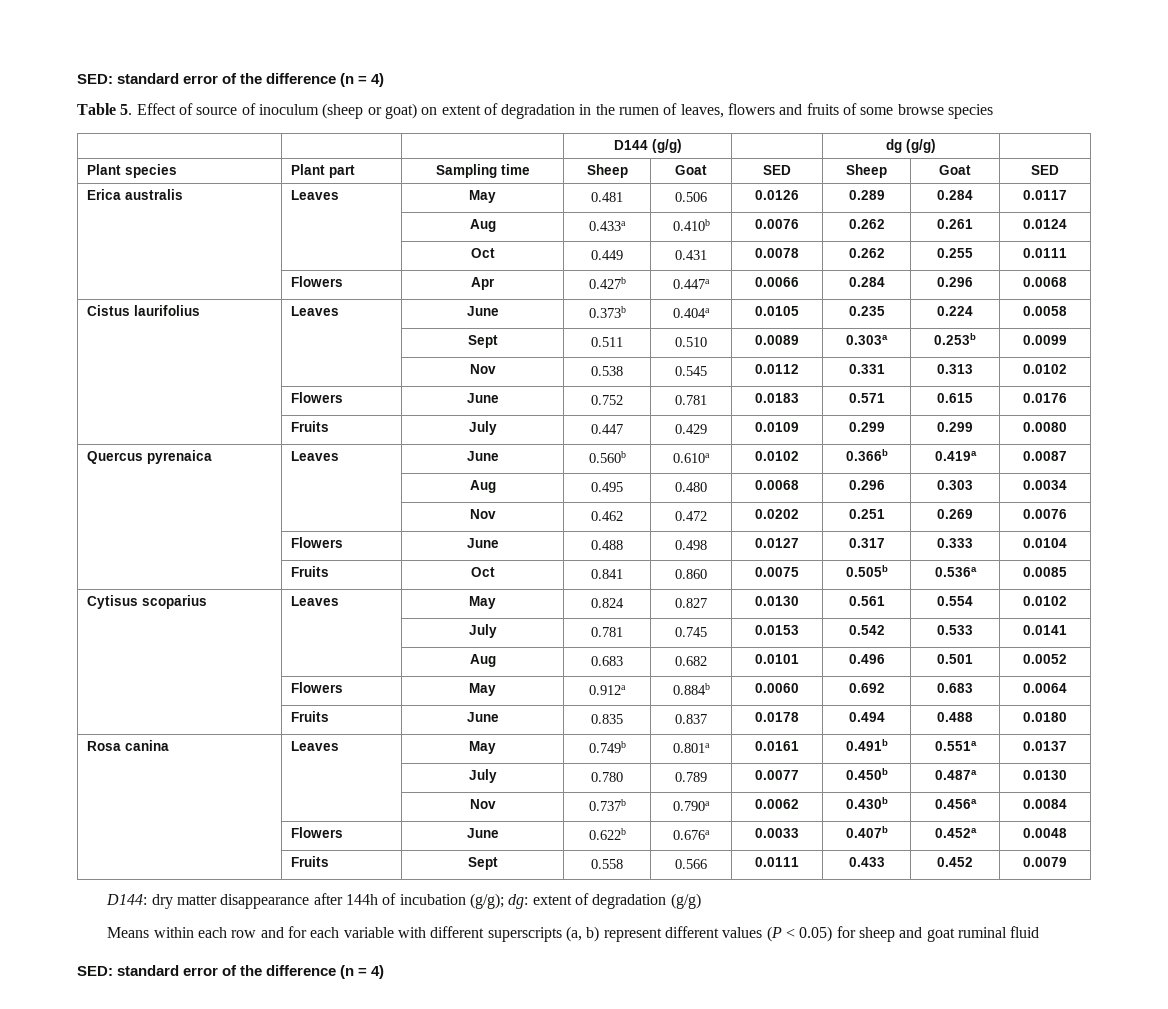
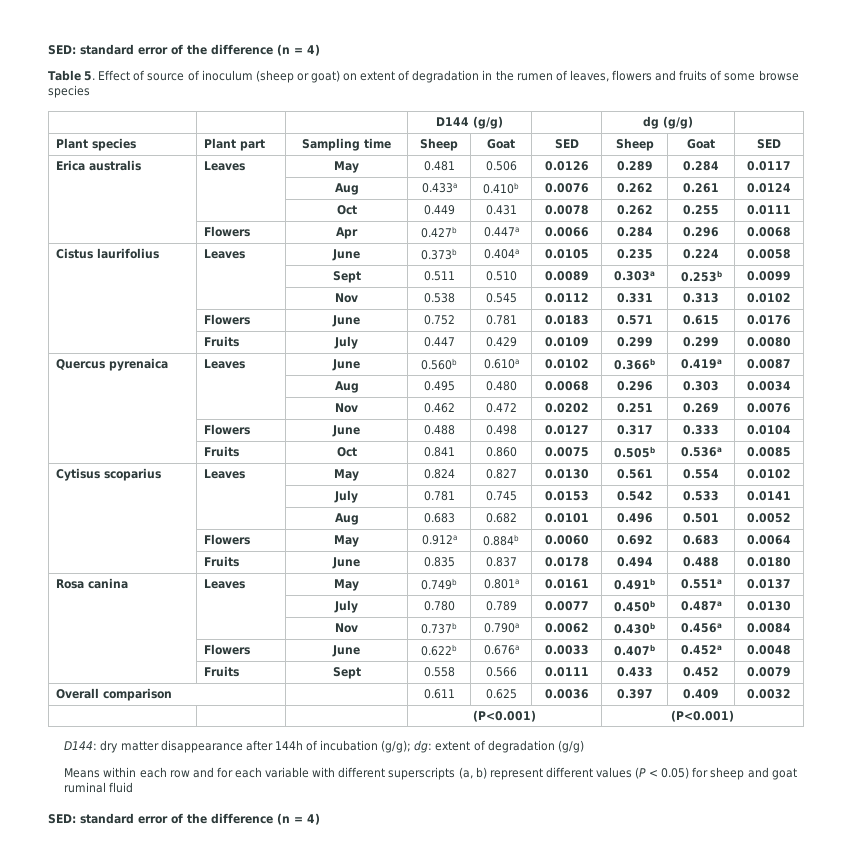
(1067, 862) none -> [55,688,172,701] [423,689,455,699] [485,689,517,699] [544,689,589,699] [616,689,653,699] [683,689,719,699] [747,689,791,699] [473,710,536,722] [671,710,734,722] // Overall comparison | | 0.611 | 0.625 | 0.0036 | 0.397 | 0.409 | 0.0032 // | | | (P<0.001) | (P<0.001)

